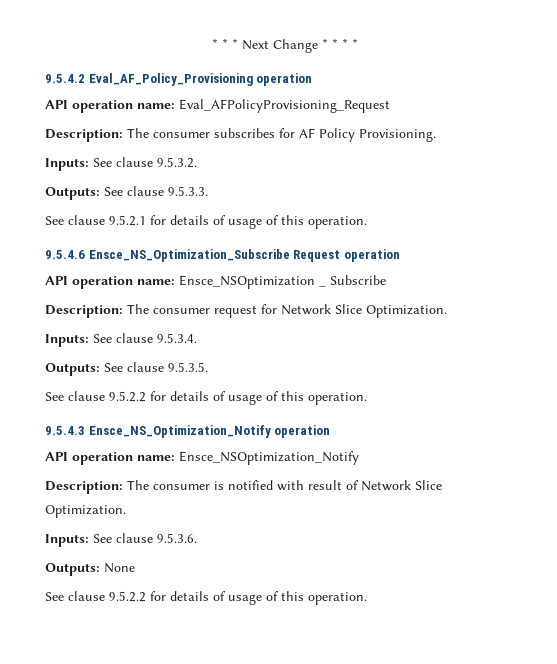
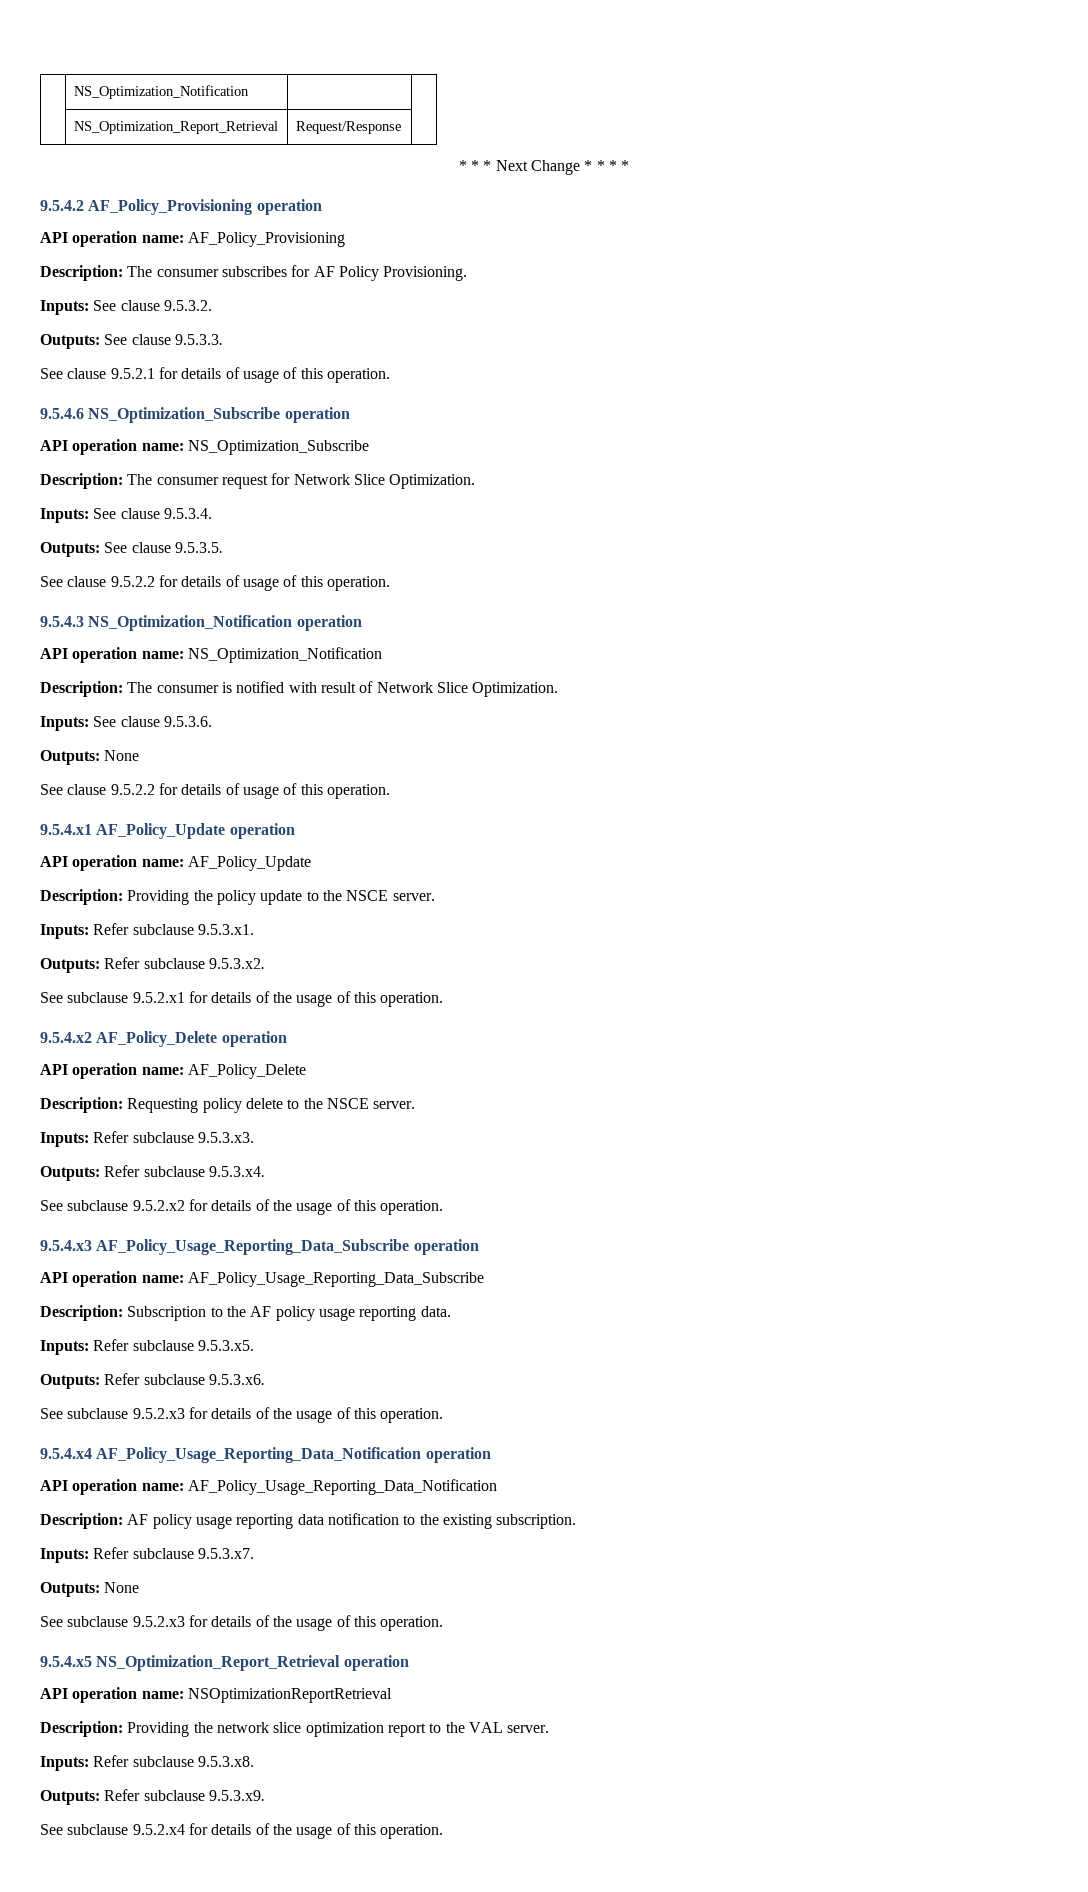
(211, 43) none -> [73,85,249,99] [73,121,278,134] [295,121,401,134] | NS_Optimization_Notification | | // | NS_Optimization_Report_Retrieval | Request/Response | //
[88,73,313,86] [45,99,390,113] Eval_AF_Policy_Provisioning operation // API operation name: Eval_AFPolicyProvisioning_Request -> [88,199,322,215] [40,231,345,247] AF_Policy_Provisioning operation // API operation name: AF_Policy_Provisioning
[88,249,400,262] [45,275,326,289] [330,275,386,285] Ensce_NS_Optimization_Subscribe Request operation // API operation name: Ensce_NSOptimization _ Subscribe -> [88,407,350,423] [40,439,369,455] NS_Optimization_Subscribe operation // API operation name: NS_Optimization_Subscribe
[88,425,331,438] [45,451,359,465] Ensce_NS_Optimization_Notify operation // API operation name: Ensce_NSOptimization_Notify -> [88,615,362,631] [40,647,382,663] NS_Optimization_Notification operation // API operation name: NS_Optimization_Notification
(367, 598) none -> [40,823,295,839] [40,855,311,871] [40,889,435,905] [40,923,254,939] [40,957,265,973] [40,991,444,1007] [40,1031,287,1047] [40,1063,306,1079] [40,1097,416,1113] [40,1131,254,1147] [40,1165,265,1181] [40,1199,444,1215] [40,1239,479,1255] [40,1271,484,1287] [40,1305,451,1321] [40,1339,254,1355] [40,1373,265,1389] [40,1407,444,1423] [40,1447,491,1463] [40,1479,497,1495] [40,1513,577,1529] [40,1547,254,1563] [40,1582,140,1597] [40,1615,444,1631] [40,1655,409,1671] [40,1687,392,1703] [40,1721,550,1737] [40,1755,254,1771] [40,1789,265,1805] [40,1823,444,1839] // 9.5.4.x1 AF_Policy_Update operation // API operation name: AF_Policy_Update // Description: Providing the policy update to the NSCE server. // Inputs: Refer subclause 9.5.3.x1. // Outputs: Refer subclause 9.5.3.x2. // See subclause 9.5.2.x1 for details of the usage of this operation. // 9.5.4.x2 AF_Policy_Delete operation // API operation name: AF_Policy_Delete // Description: Requesting policy delete to the NSCE server. // Inputs: Refer subclause 9.5.3.x3. // Outputs: Refer subclause 9.5.3.x4. // See subclause 9.5.2.x2 for details of the usage of this operation. // 9.5.4.x3 AF_Policy_Usage_Reporting_Data_Subscribe operation // API operation name: AF_Policy_Usage_Reporting_Data_Subscribe // Description: Subscription to the AF policy usage reporting data. // Inputs: Refer subclause 9.5.3.x5. // Outputs: Refer subclause 9.5.3.x6. // See subclause 9.5.2.x3 for details of the usage of this operation. // 9.5.4.x4 AF_Policy_Usage_Reporting_Data_Notification operation // API operation name: AF_Policy_Usage_Reporting_Data_Notification // Description: AF policy usage reporting data notification to the existing subscription. // Inputs: Refer subclause 9.5.3.x7. // Outputs: None // See subclause 9.5.2.x3 for details of the usage of this operation. // 9.5.4.x5 NS_Optimization_Report_Retrieval operation // API operation name: NSOptimizationReportRetrieval // Description: Providing the network slice optimization report to the VAL server. // Inputs: Refer subclause 9.5.3.x8. // Outputs: Refer subclause 9.5.3.x9. // See subclause 9.5.2.x4 for details of the usage of this operation.

